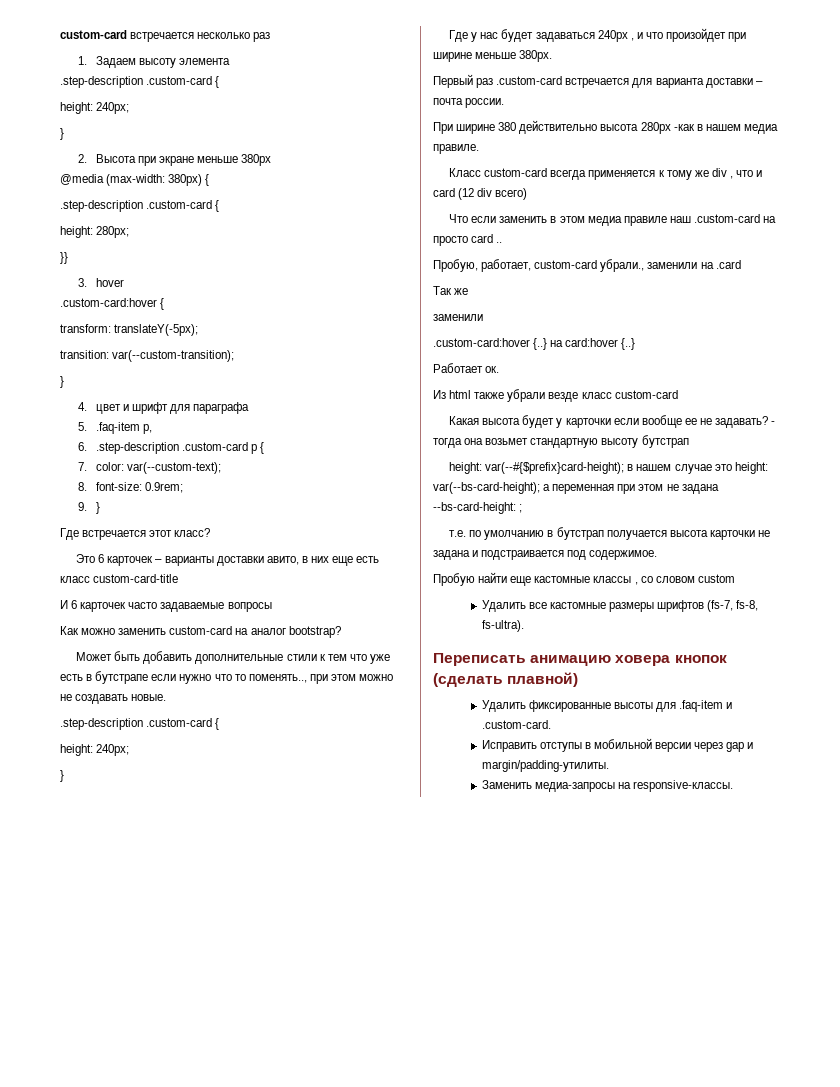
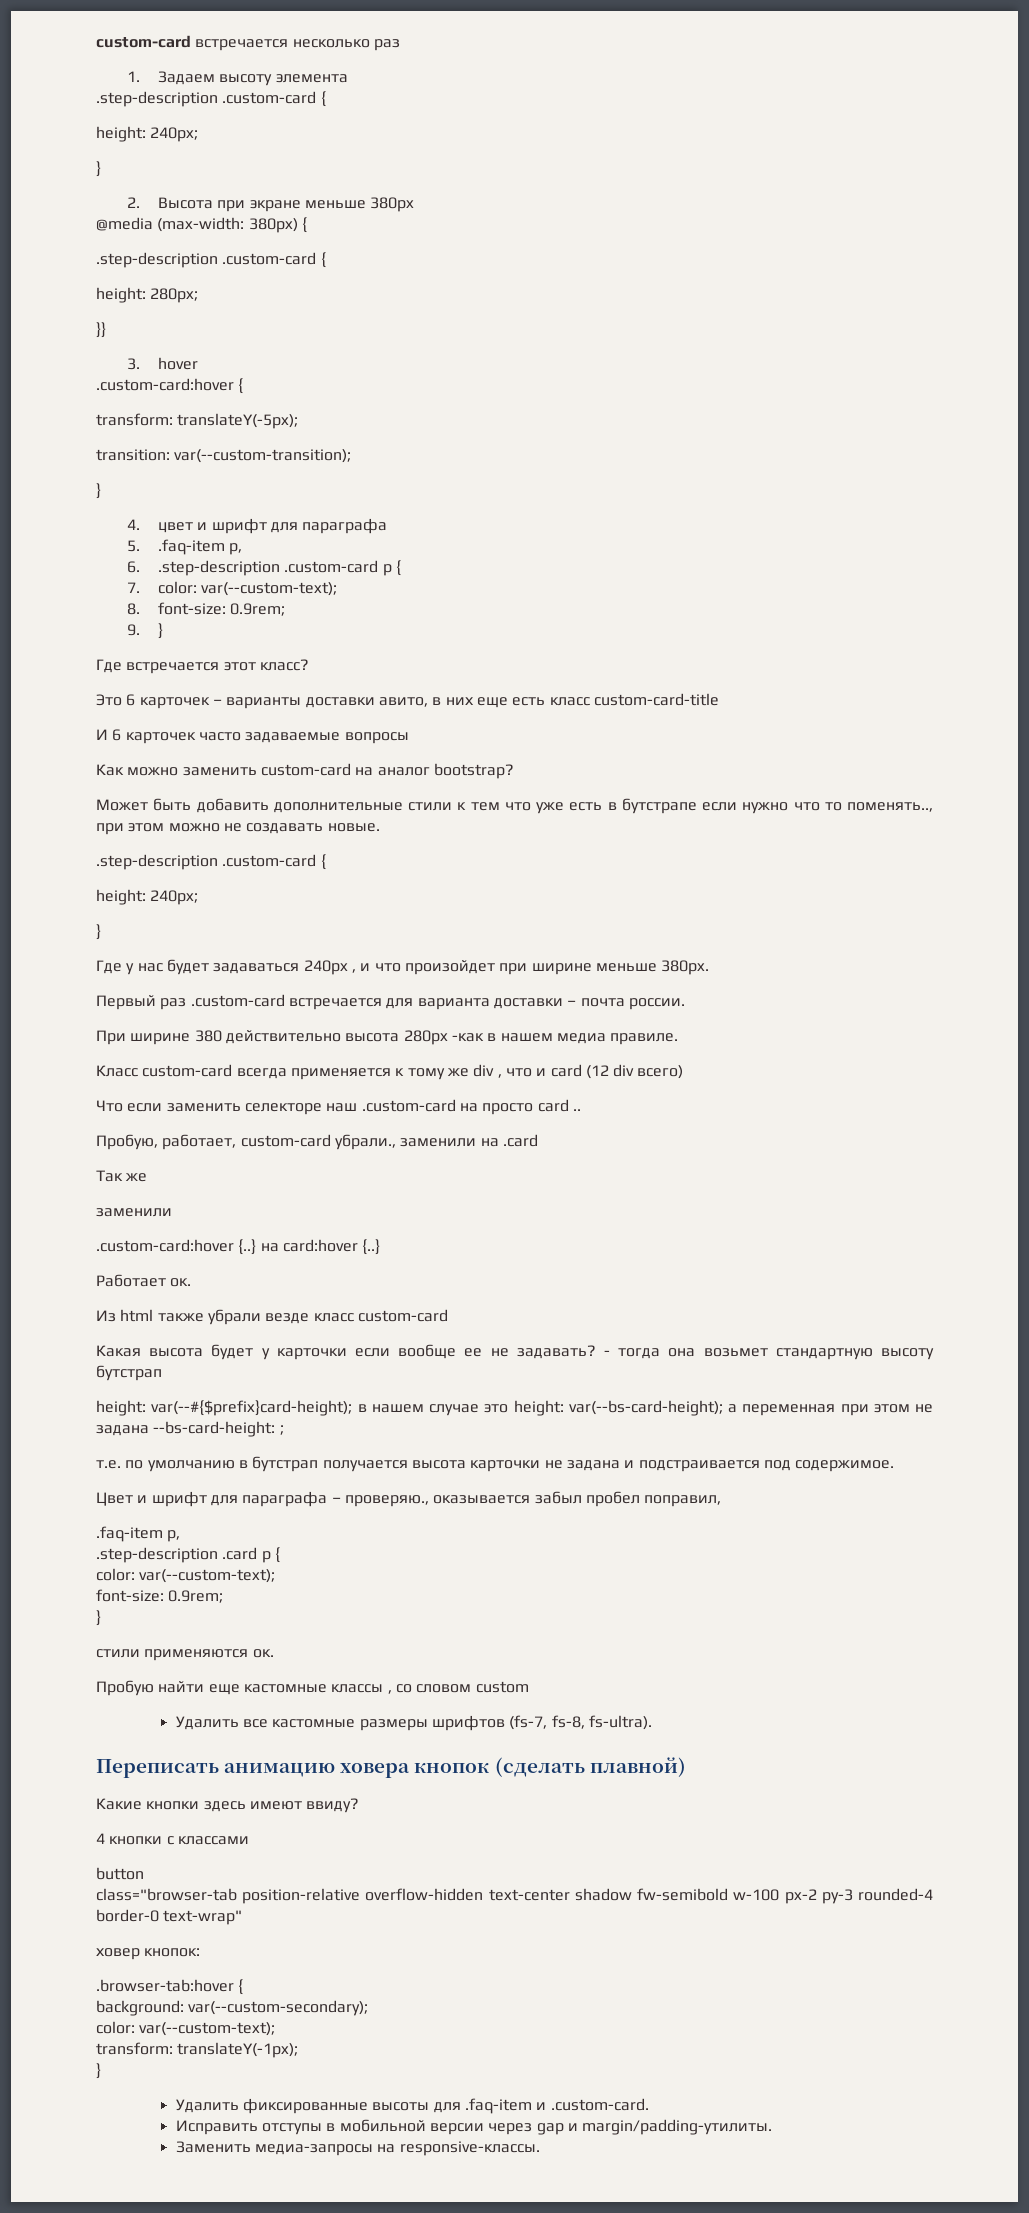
[550,216,667,226] в этом медиa правиле -> [244,1103,322,1115] селекторе
(658, 555) none -> [96,1491,722,1507] [96,1526,181,1542] [96,1547,280,1563] [96,1568,276,1583] [96,1589,224,1603] [96,1610,101,1626] [96,1649,274,1661] // Цвет и шрифт для параграфа – проверяю., оказывается забыл пробел поправил, // .faq-item p, // .step-description .card p { // color: var(--custom-text); // font-size: 0.9rem; // } // стили применяются ок.
(579, 679) none -> [96,1798,360,1813] [96,1833,249,1845] [96,1867,144,1880] [96,1888,933,1904] [96,1909,243,1925] [96,1948,201,1960] [96,1979,244,1995] [96,2000,369,2016] [96,2021,276,2036] [96,2042,299,2058] [96,2063,101,2079] // Какие кнопки здесь имеют ввиду? // 4 кнопки с классами // button // class="browser-tab position-relative overflow-hidden text-center shadow fw-semibold w-100 px-2 py-3 rounded-4 border-0 text-wrap" // ховер кнопок: // .browser-tab:hover { // background: var(--custom-secondary); // color: var(--custom-text); // transform: translateY(-1px); // }

